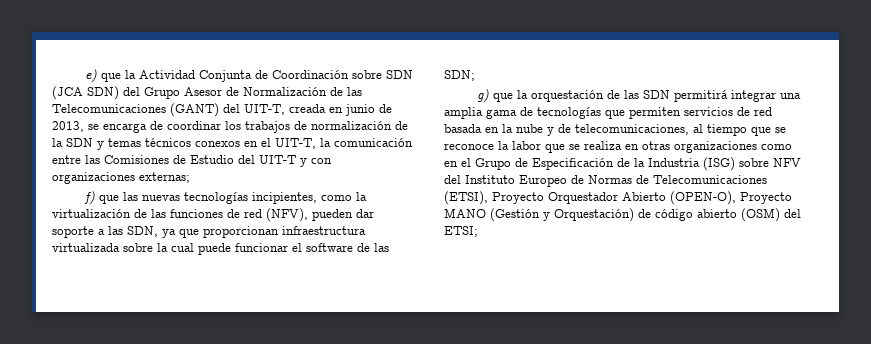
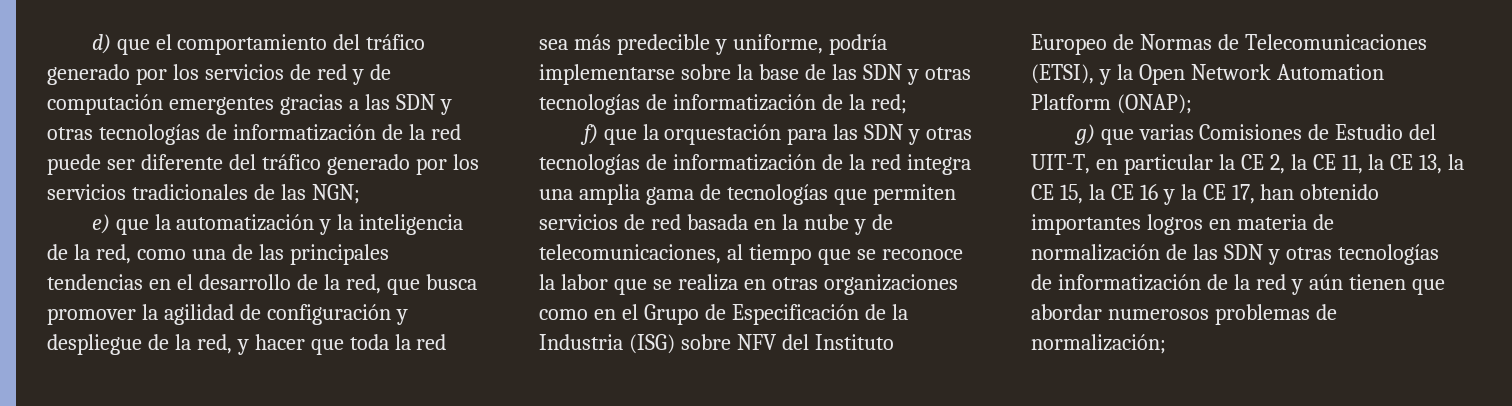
[84,69,413,83] [52,86,362,100] [52,103,392,117] [52,121,408,133] [52,138,413,150] [52,155,332,167] [52,172,190,184] [83,191,367,205] [52,208,374,222] [52,226,366,238] [52,243,389,255] [444,70,475,81] [476,89,489,103] e) que la Actividad Conjunta de Coordinación sobre SDN (JCA SDN) del Grupo Asesor de Normalización de las Telecomunicaciones (GANT) del UIT-T, creada en junio de 2013, se encarga de coordinar los trabajos de normalización de la SDN y temas técnicos conexos en el UIT-T, la comunicación entre las Comisiones de Estudio del UIT-T y con organizaciones externas; // f) que las nuevas tecnologías incipientes, como la virtualización de las funciones de red (NFV), pueden dar soporte a las SDN, ya que proporcionan infraestructura virtualizada sobre la cual puede funcionar el software de las SDN; // g) -> [91,34,426,55] [47,64,391,85] [47,94,452,115] [47,124,461,145] [47,154,479,175] [47,184,360,204] [91,214,464,235] [47,244,389,265] [47,274,477,295] [47,304,408,325] [47,334,447,355] [539,34,887,55] [539,64,971,85] [539,94,907,115] [579,124,598,145] d) que el comportamiento del tráfico generado por los servicios de red y de computación emergentes gracias a las SDN y otras tecnologías de informatización de la red puede ser diferente del tráfico generado por los servicios tradicionales de las NGN; // e) que la automatización y la inteligencia de la red, como una de las principales tendencias en el desarrollo de la red, que busca promover la agilidad de configuración y despliegue de la red, y hacer que toda la red sea más predecible y uniforme, podría implementarse sobre la base de las SDN y otras tecnologías de informatización de la red; // f)
[606,90,776,102] de las SDN permitirá integrar -> [787,124,973,145] [539,154,971,175] para las SDN y otras tecnologías de informatización de la red integra
[492,191,792,205] [444,208,801,222] [444,226,478,237] Proyecto Orquestador Abierto (OPEN-O), Proyecto MANO (Gestión y Orquestación) de código abierto (OSM) del ETSI; -> [1098,64,1384,85] [1031,94,1192,114] [1073,124,1437,145] [1031,154,1465,175] [1031,184,1380,205] [1031,214,1334,235] [1031,244,1439,265] [1031,274,1445,295] [1031,304,1337,325] [1031,334,1166,354] y la Open Network Automation Platform (ONAP); // g) que varias Comisiones de Estudio del UIT-T, en particular la CE 2, la CE 11, la CE 13, la CE 15, la CE 16 y la CE 17, han obtenido importantes logros en materia de normalización de las SDN y otras tecnologías de informatización de la red y aún tienen que abordar numerosos problemas de normalización;

